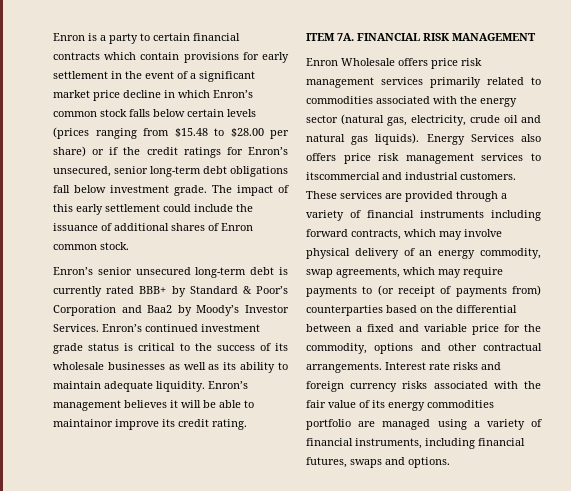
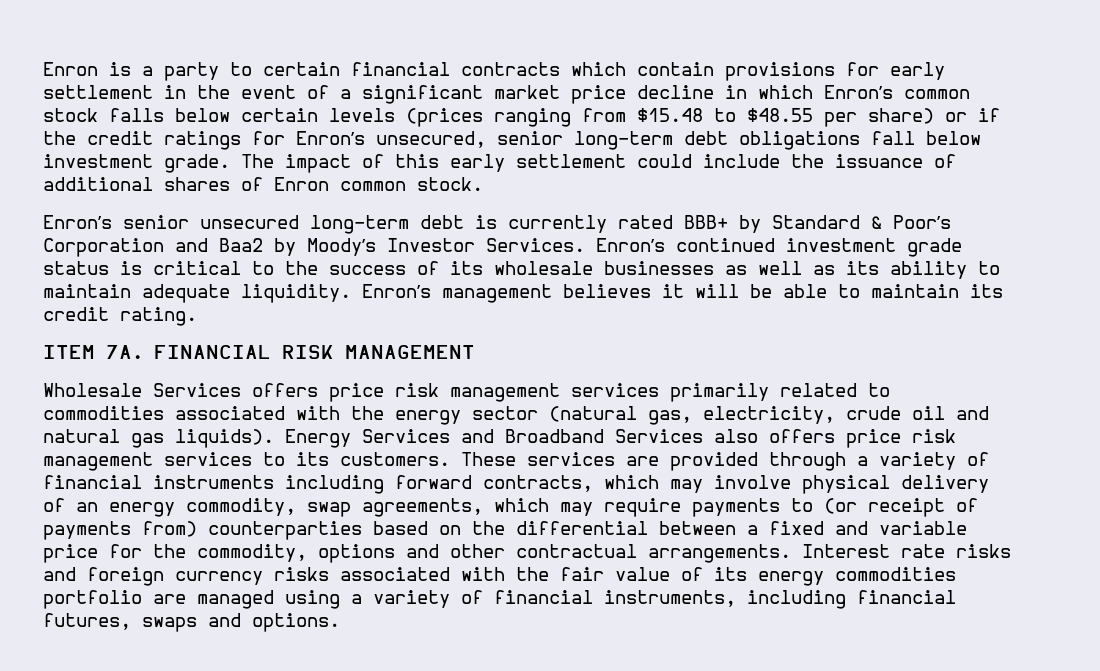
[230,128,264,137] $28.00 -> [747,108,813,122] $48.55
[53,419,159,430] maintainor improve -> [871,284,959,298] maintain
[306,58,395,66] Enron Wholesale -> [43,383,241,397] Wholesale Services
(514, 138) none -> [461,429,703,443] and Broadband Services
[306,172,458,180] itscommercial and industrial -> [296,452,329,466] its

